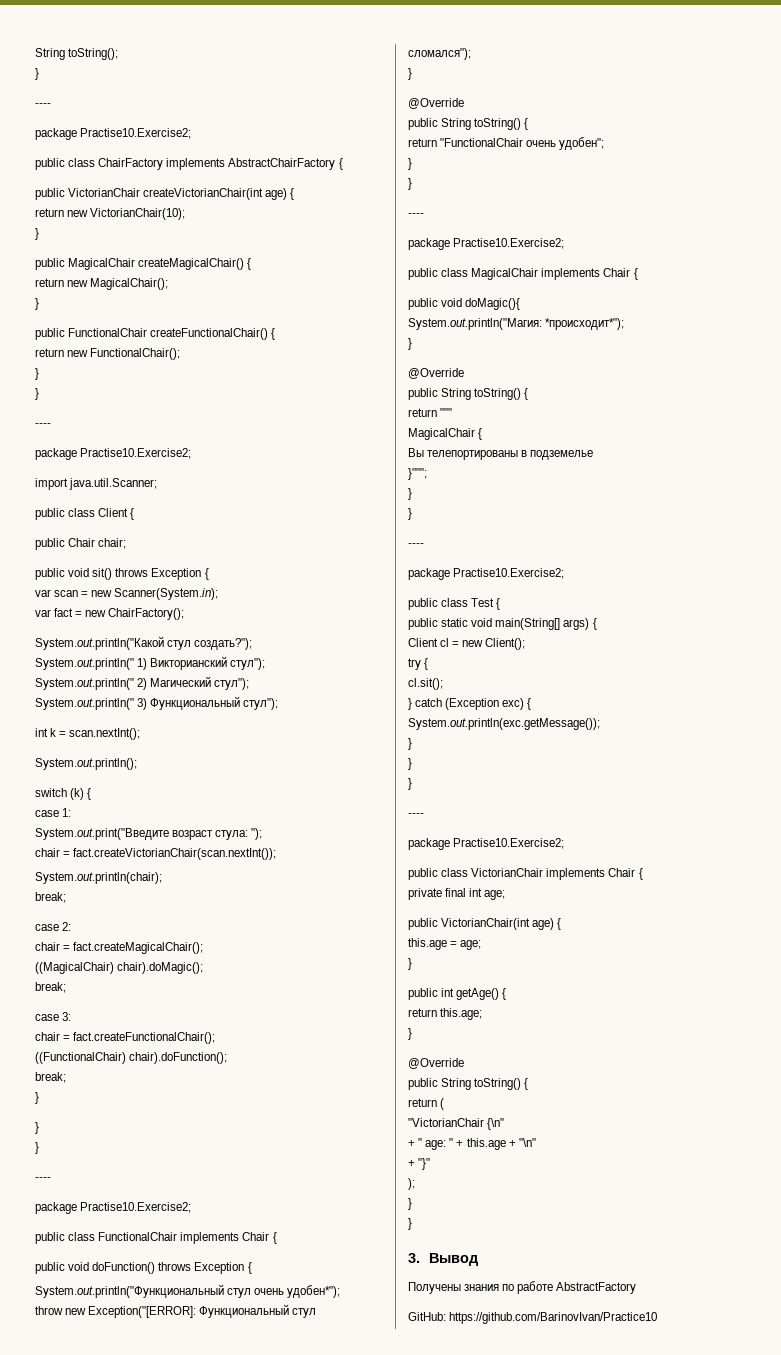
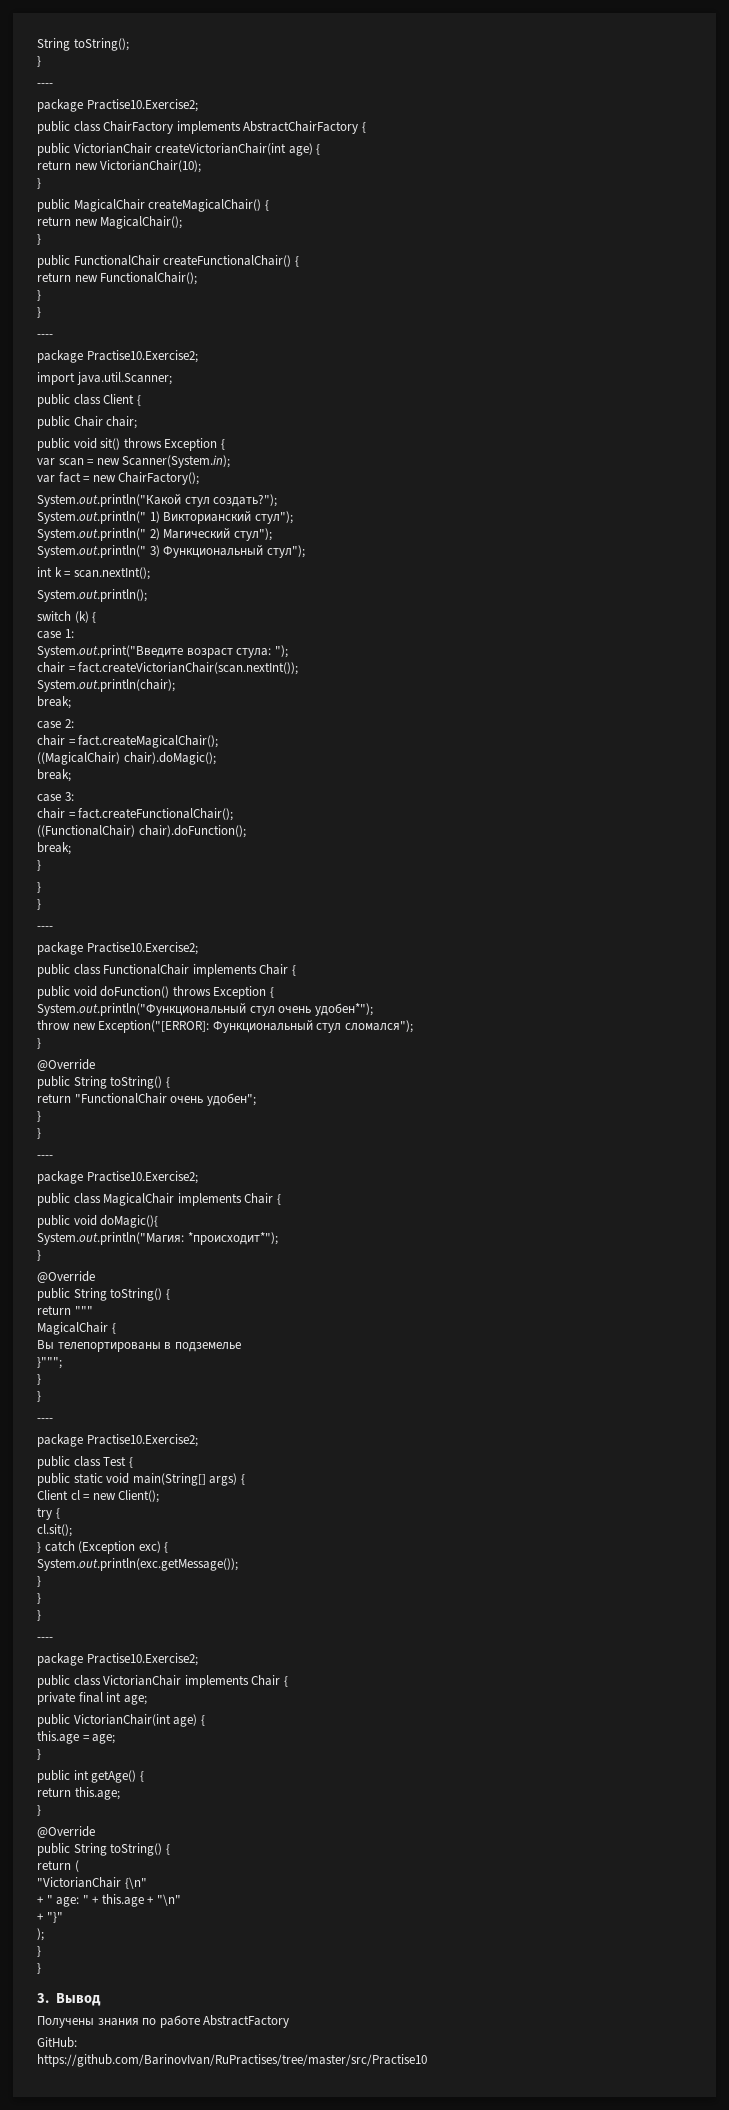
[449,1312,658,1324] https://github.com/BarinovIvan/Practice10 -> [37,2054,427,2067] // https://github.com/BarinovIvan/RuPractises/tree/master/src/Practise10

